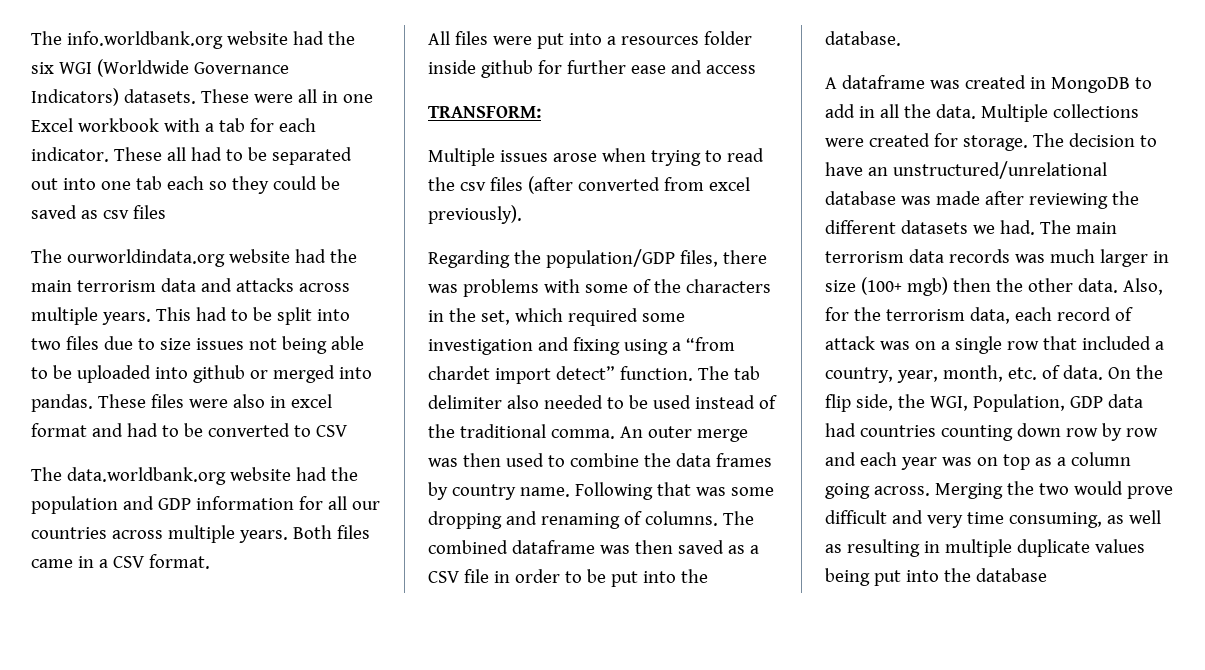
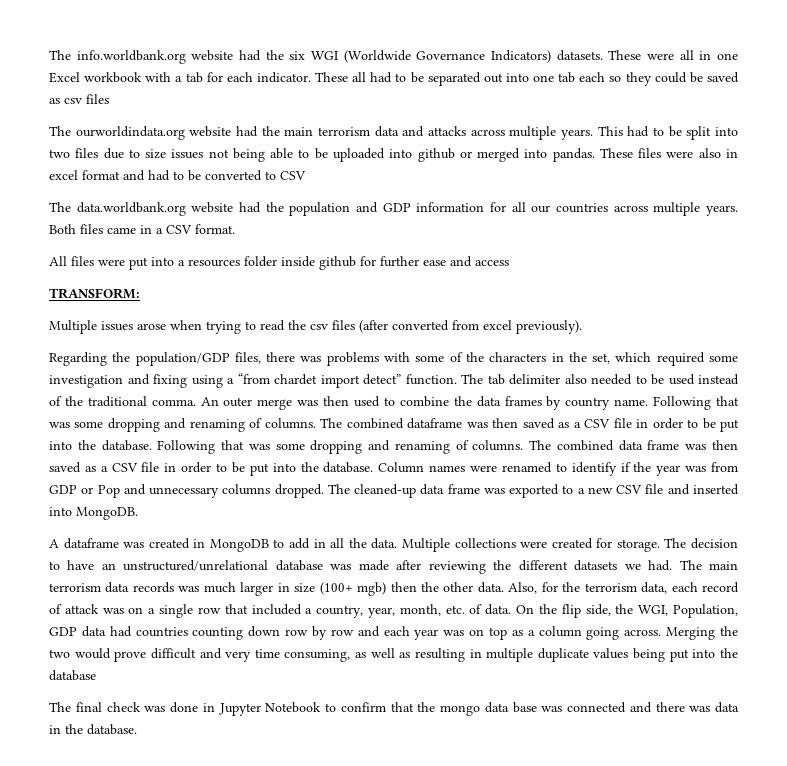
(901, 38) none -> [157,440,738,454] [49,462,738,476] [49,484,740,498] [49,507,138,520] Following that was some dropping and renaming of columns. The combined data frame was then saved as a CSV file in order to be put into the database. Column names were renamed to identify if the year was from GDP or Pop and unnecessary columns dropped. The cleaned-up data frame was exported to a new CSV file and inserted into MongoDB.
(1047, 575) none -> [49,702,739,716] [49,724,137,735] // The final check was done in Jupyter Notebook to confirm that the mongo data base was connected and there was data in the database.

